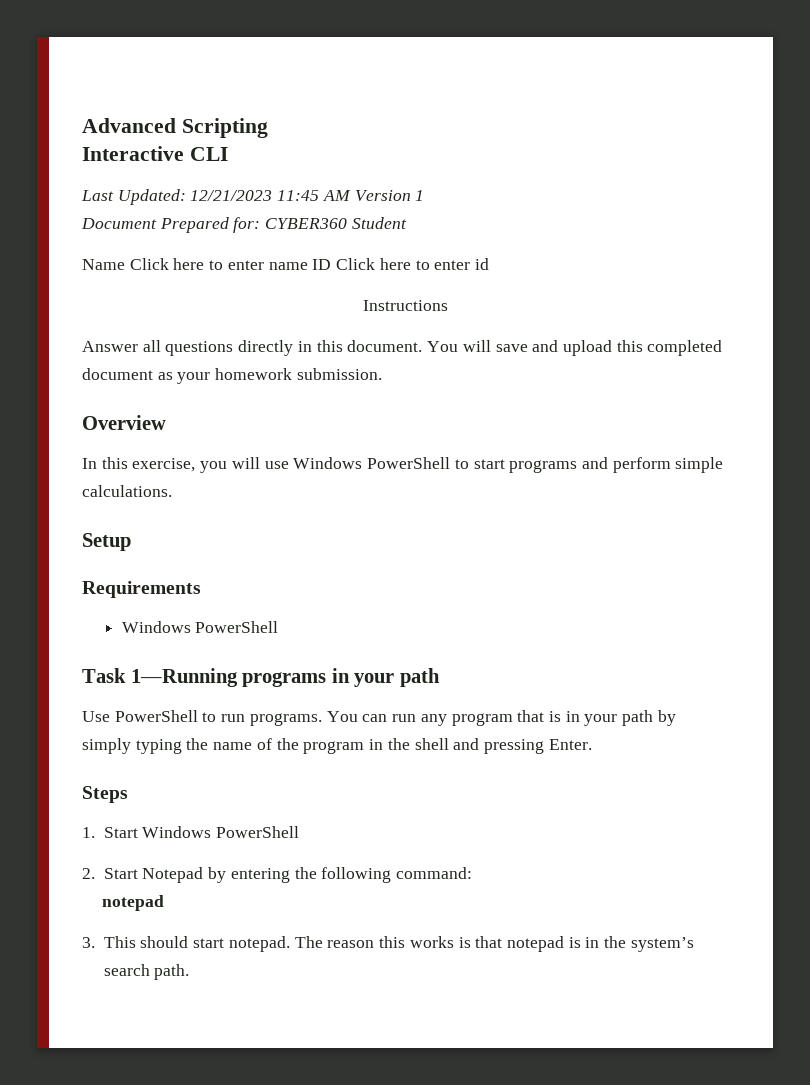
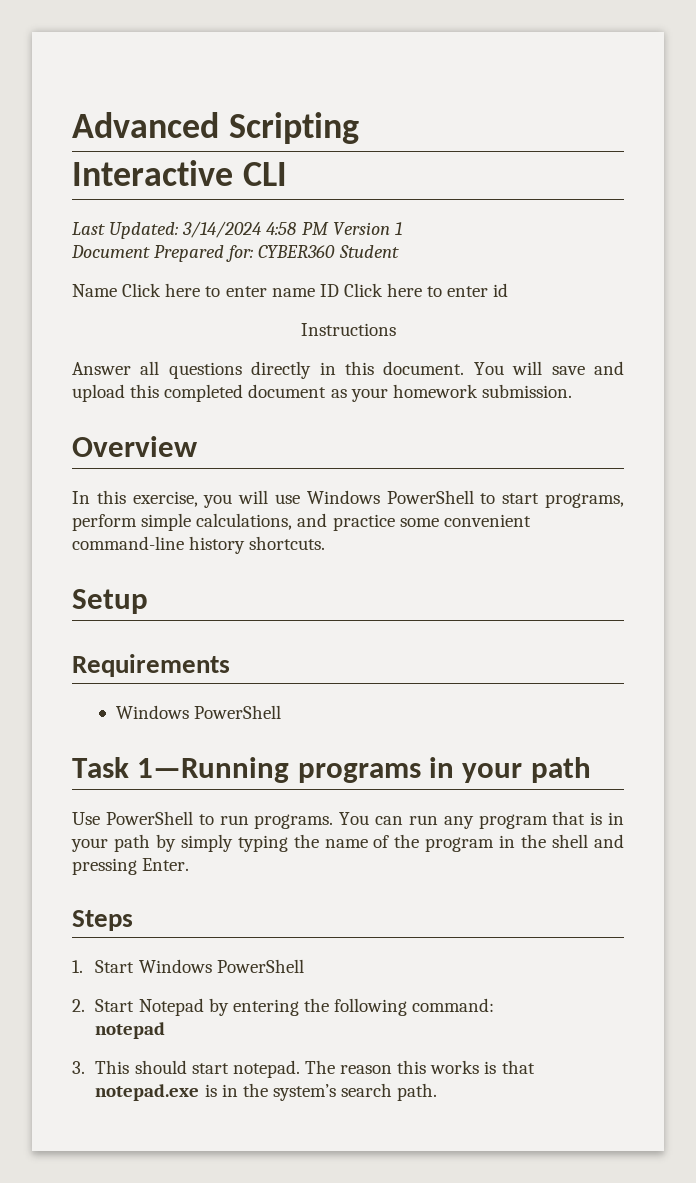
[190,190,351,201] 12/21/2023 11:45 AM -> [182,221,329,238] 3/14/2024 4:58 PM
[509,457,724,473] [82,485,172,497] programs and perform simple calculations. -> [545,493,625,508] [72,513,531,531] [72,536,326,554] programs, perform simple calculations, and practice some convenient command-line history shortcuts.
[507,936,565,952] notepad -> [95,1084,200,1101] notepad.exe

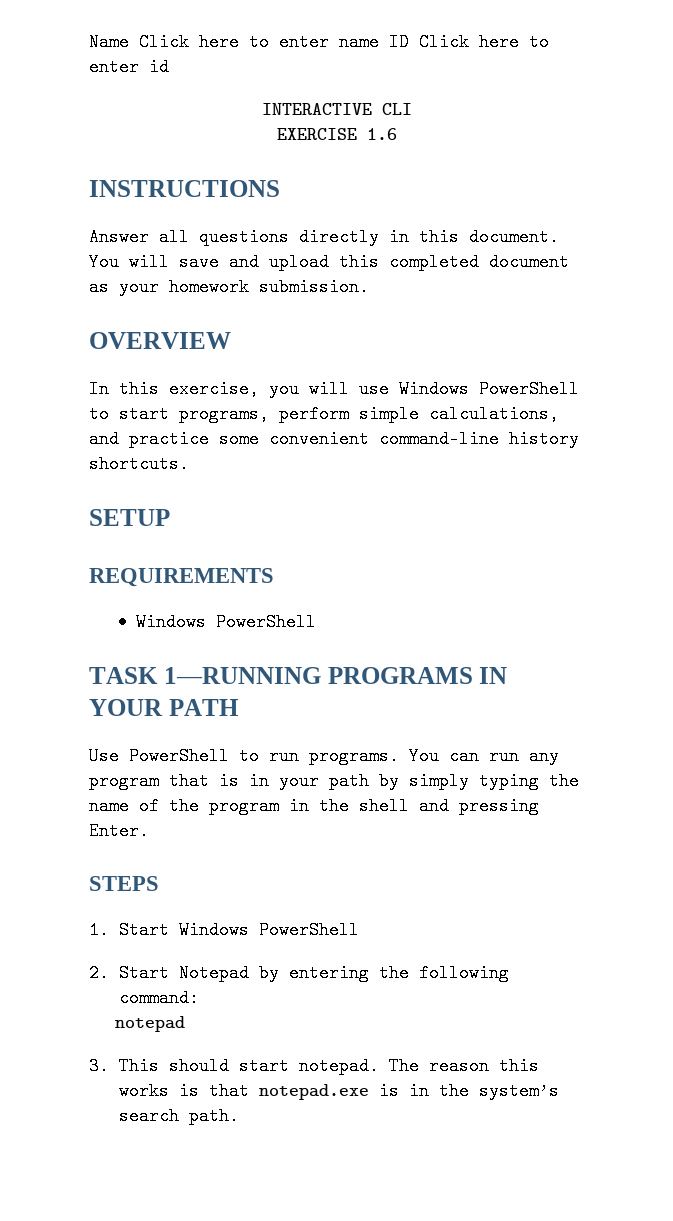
[72,112,359,144] [72,160,287,186] [72,221,402,239] [71,245,399,262] Advanced Scripting // Interactive CLI // Last Updated: 3/14/2024 4:58 PM Version 1 // Document Prepared for: CYBER360 Student // -> (89, 42) none
[300,323,396,336] Instructions -> [261,103,412,115] [276,128,397,140] [89,180,280,197] INTERACTIVE CLI // EXERCISE 1.6 // INSTRUCTIONS
[72,436,197,457] Overview -> [89,332,231,349] OVERVIEW
[72,589,148,614] [72,654,230,677] [116,705,282,719] [72,757,591,783] Setup // Requirements // Windows PowerShell // Task 1—Running programs in your path -> [89,509,170,526] [89,568,274,587] [135,613,316,631] [89,667,508,684] [89,699,239,716] SETUP // REQUIREMENTS // Windows PowerShell // TASK 1—RUNNING PROGRAMS IN YOUR PATH
[72,910,133,931] Steps -> [89,876,159,891] STEPS

